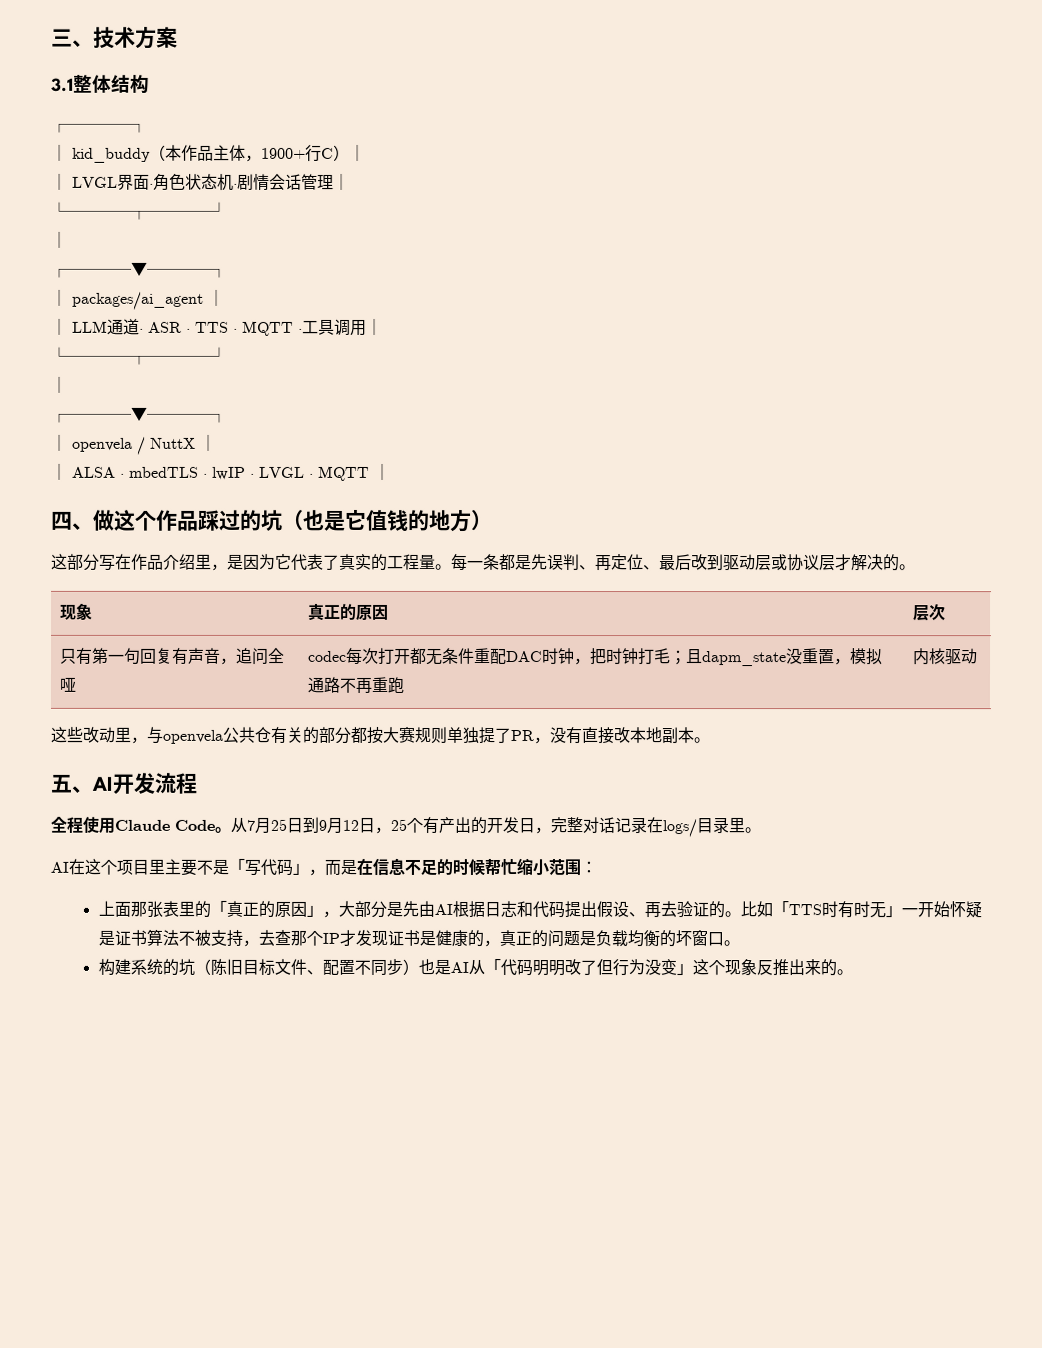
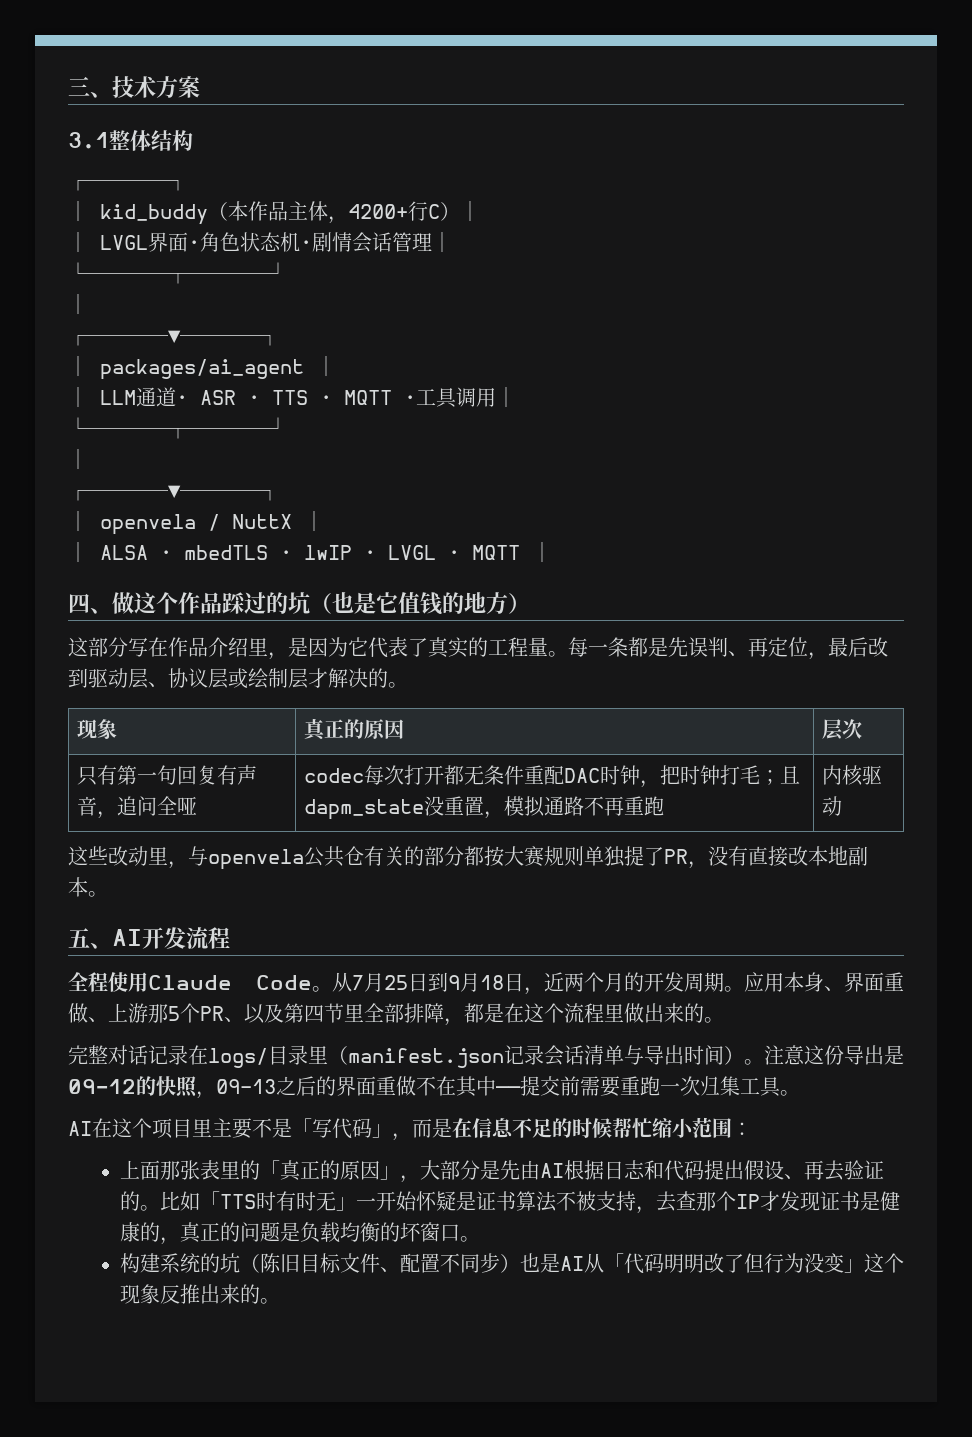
[261,147,306,159] 1900+ -> [348,204,408,219] 4200+
[643,565,660,571] 、 -> [808,652,828,660] ，
[771,554,820,572] 或协议 -> [148,668,288,689] 、协议层或绘制
[342,816,551,835] 12日，25个有产出的开发日， -> [480,972,904,995] [68,1003,724,1026] 18日，近两个月的开发周期。应用本身、界面重做、上游那5个PR、以及第四节里全部排障，都是在这个流程里做出来的。 //
(745, 825) none -> [328,1045,904,1068] [68,1076,781,1099] （manifest.json记录会话清单与导出时间）。注意这份导出是09-12的快照，09-13之后的界面重做不在其中——提交前需要重跑一次归集工具

